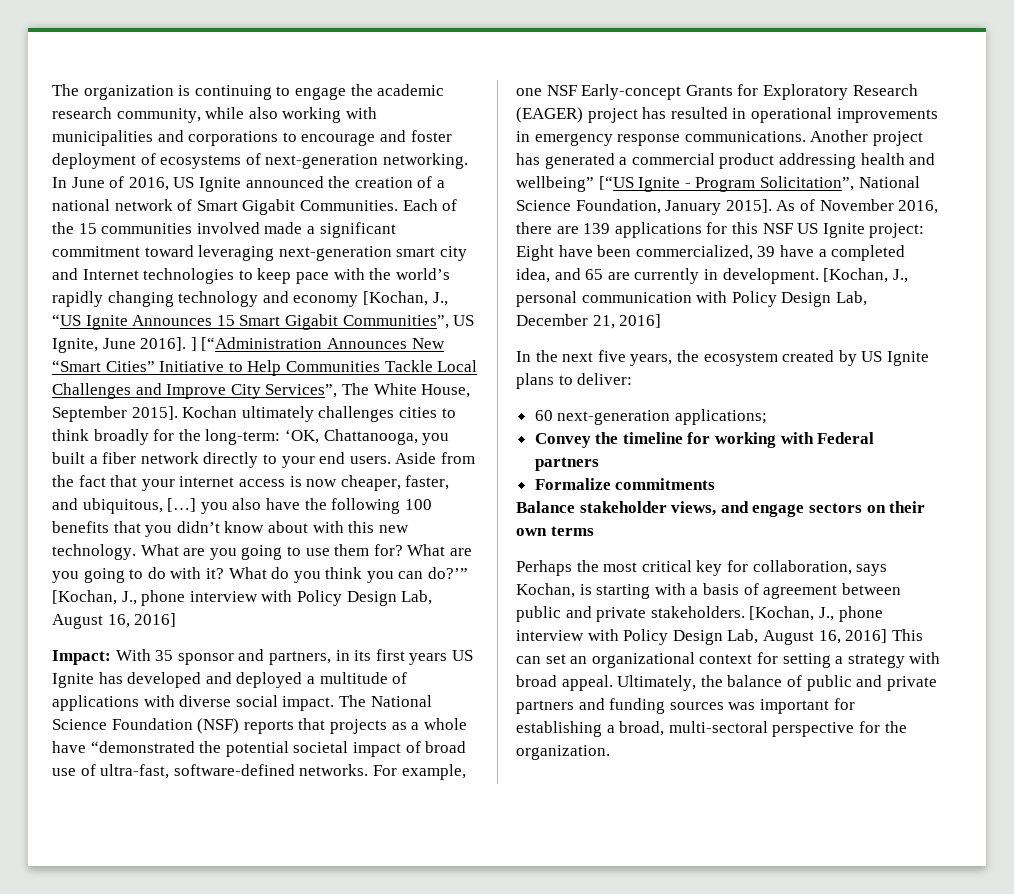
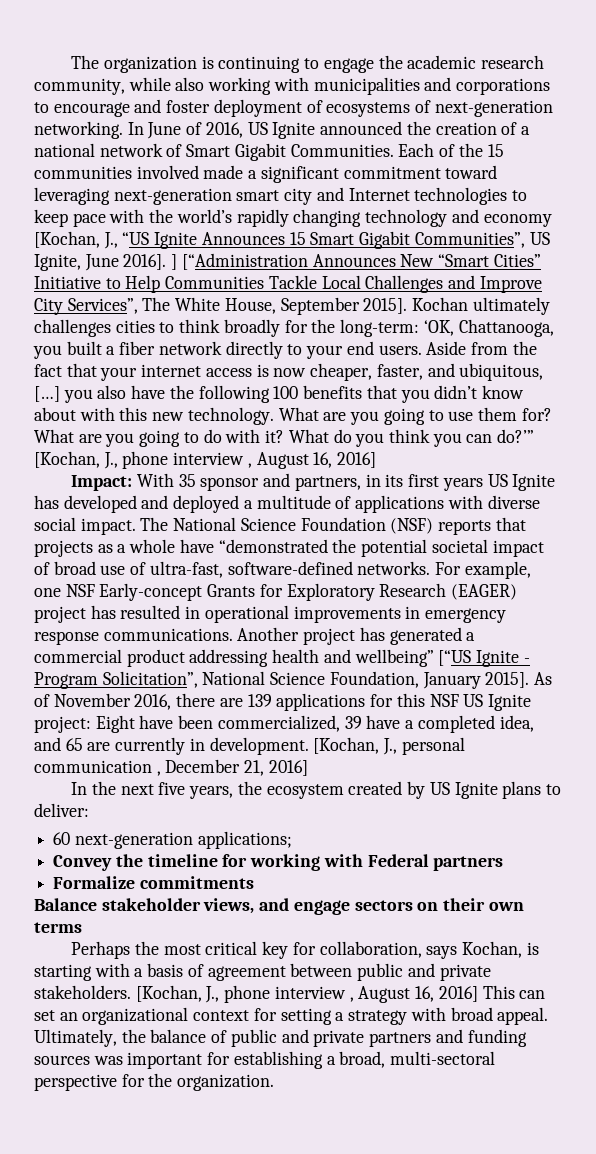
[261,590,433,606] with Policy Design Lab, -> [247,463,252,468] ,
[696,291,867,307] with Policy Design Lab, -> [156,771,161,776] ,
[587,629,759,645] with Policy Design Lab, -> [349,997,354,1002] ,

